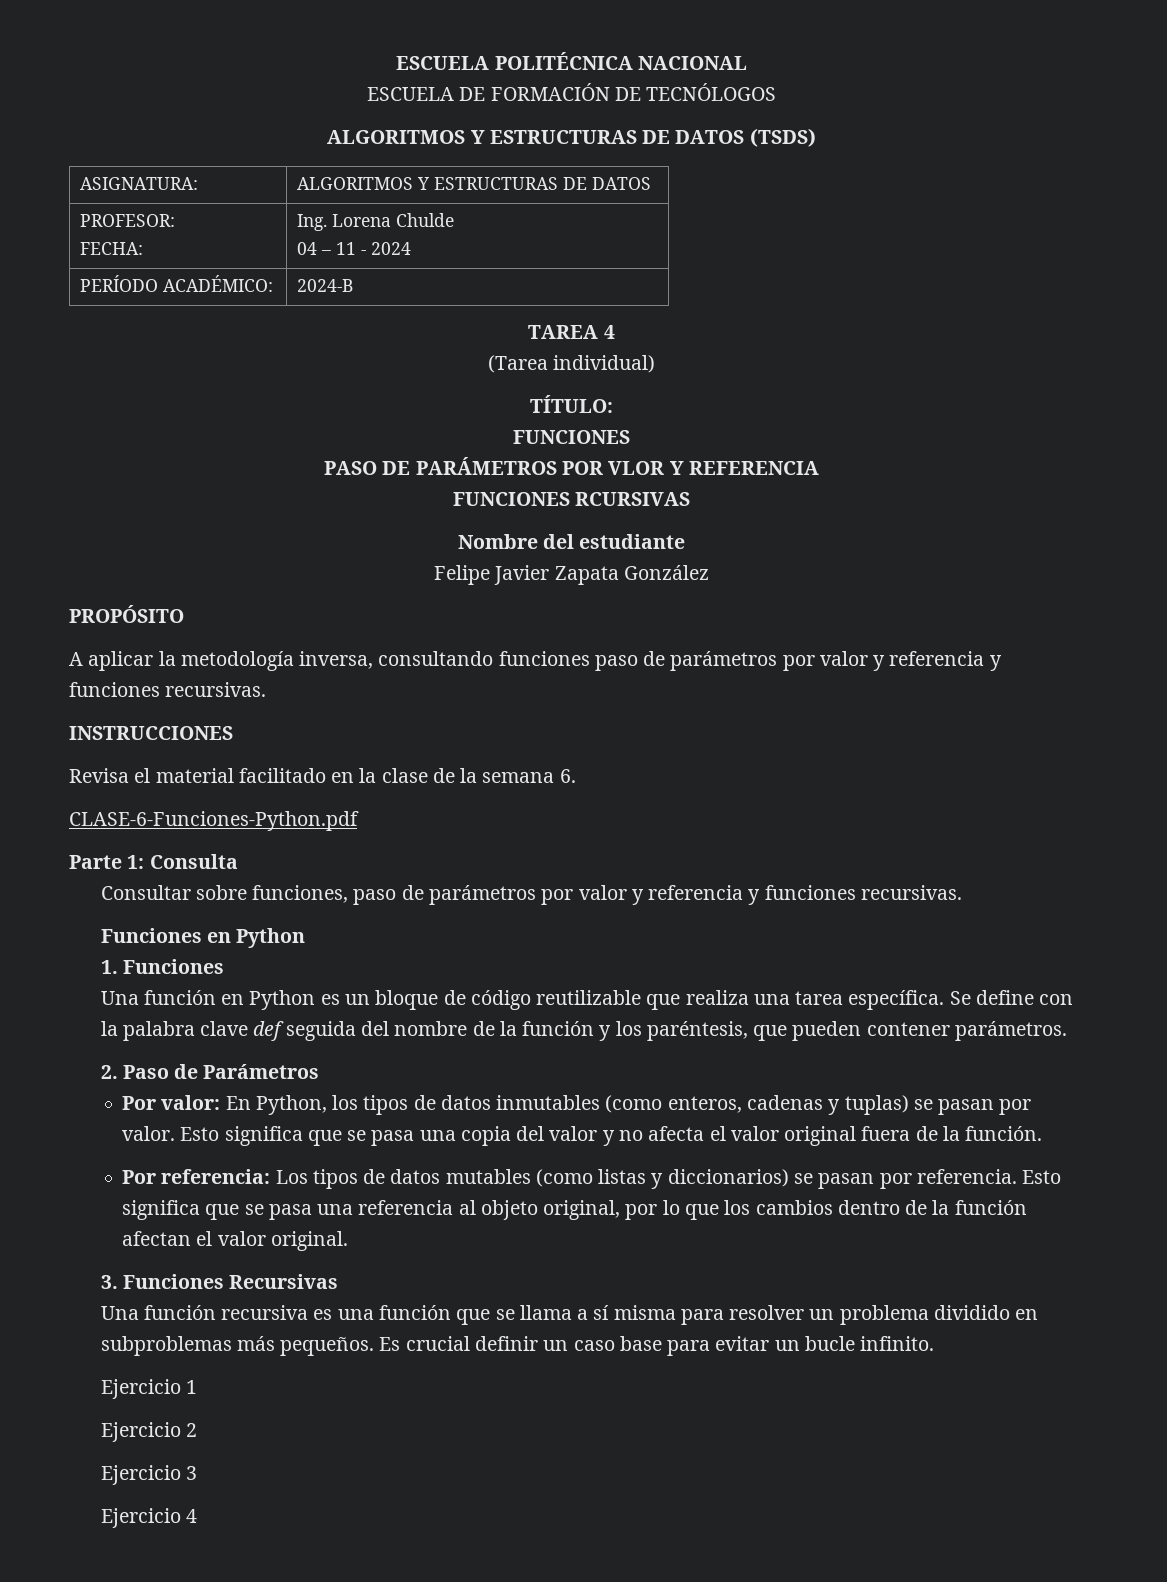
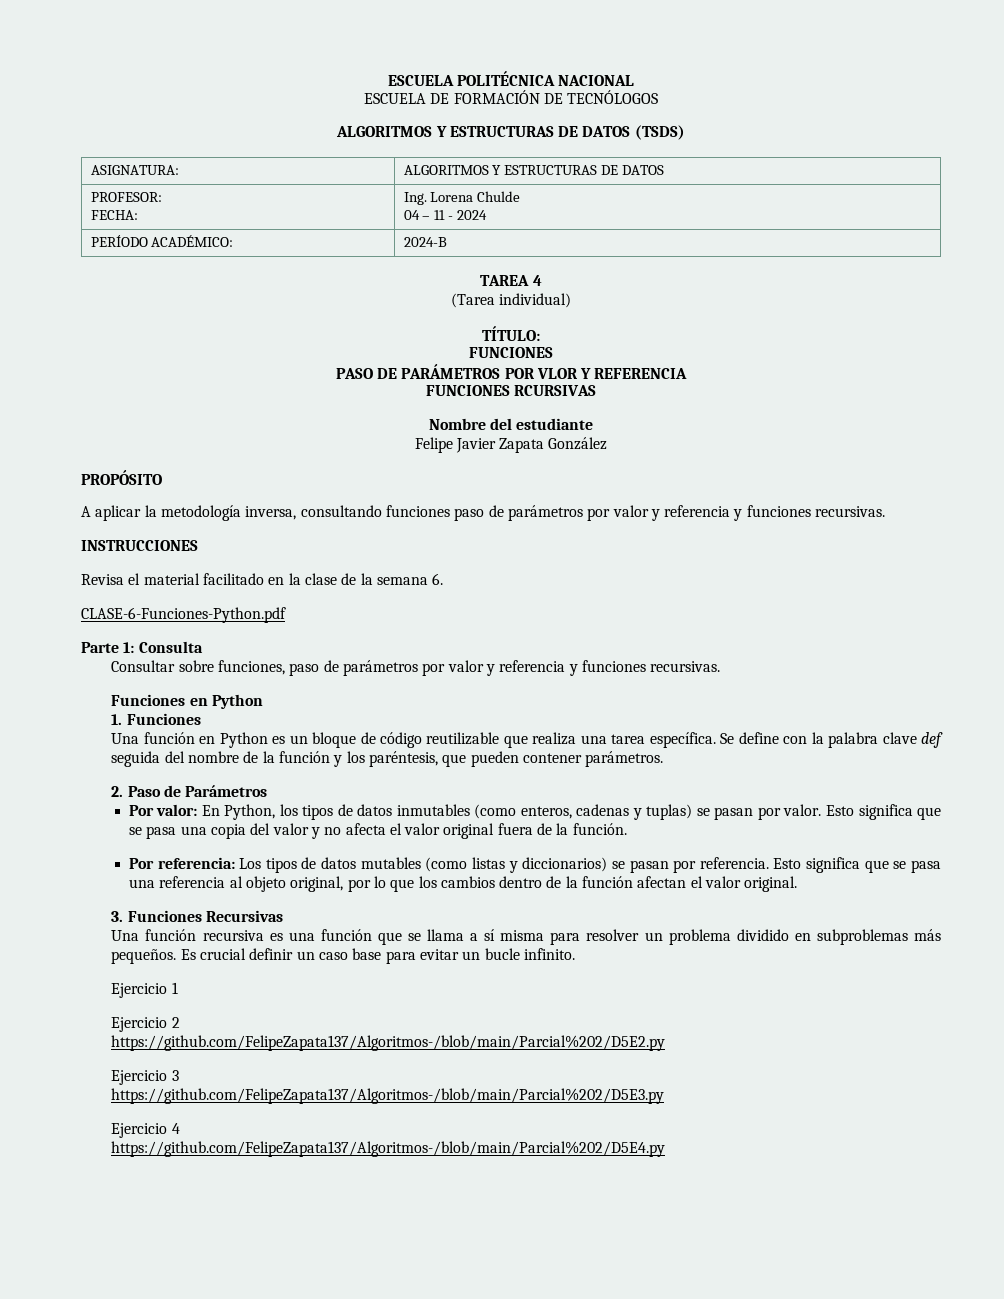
(197, 1430) none -> [111,1035,666,1051] // https://github.com/FelipeZapata137/Algoritmos-/blob/main/Parcial%202/D5E2.py
(197, 1473) none -> [111,1088,665,1104] // https://github.com/FelipeZapata137/Algoritmos-/blob/main/Parcial%202/D5E3.py
(197, 1516) none -> [111,1141,666,1157] // https://github.com/FelipeZapata137/Algoritmos-/blob/main/Parcial%202/D5E4.py

